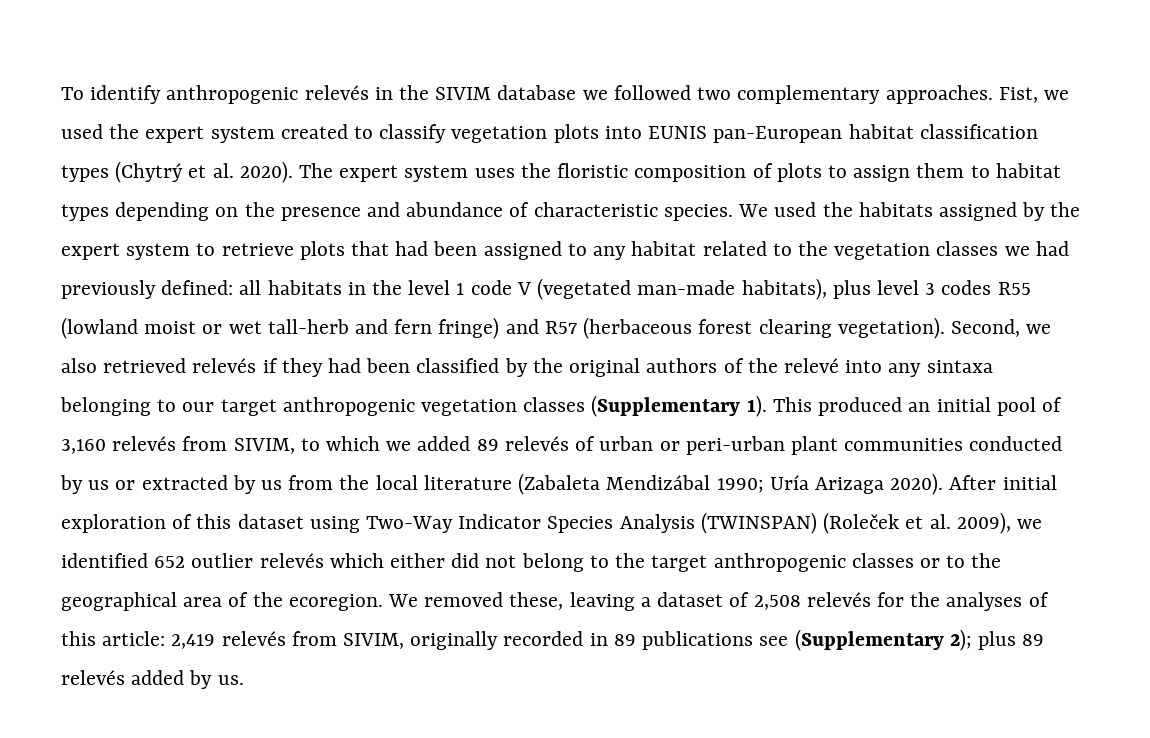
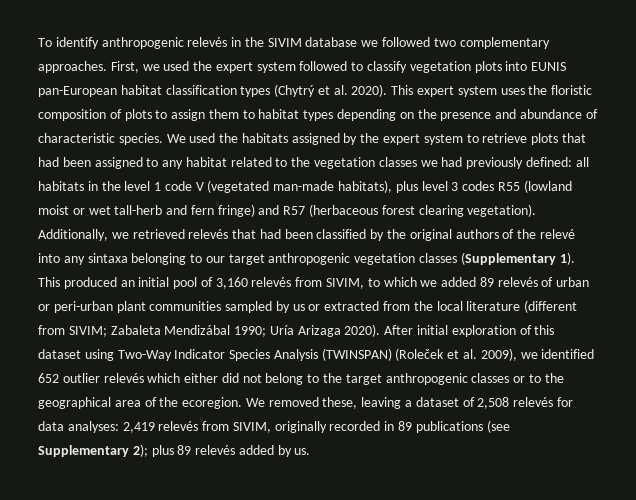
[998,87,1038,103] Fist, -> [110,61,139,73] First,
[280,124,348,139] created -> [299,61,348,71] followed
[299,163,334,178] The -> [391,85,414,95] This
[950,319,1052,337] [61,358,323,377] Second, we also retrieved relevés if they -> [38,229,257,241] Additionally, we retrieved relevés that
[969,436,1063,451] conducted -> [225,301,273,313] sampled
[232,475,283,494] by us -> (380, 306) none
[518,473,601,495] (Zabaleta -> [524,300,578,313] [38,325,161,337] (different from SIVIM; Zabaleta
[910,592,1049,611] [61,631,166,646] the analyses of this article: -> [38,421,119,433] data analyses:
[759,629,944,651] see (Supplementary -> [486,420,510,433] [38,445,129,457] (see Supplementary

